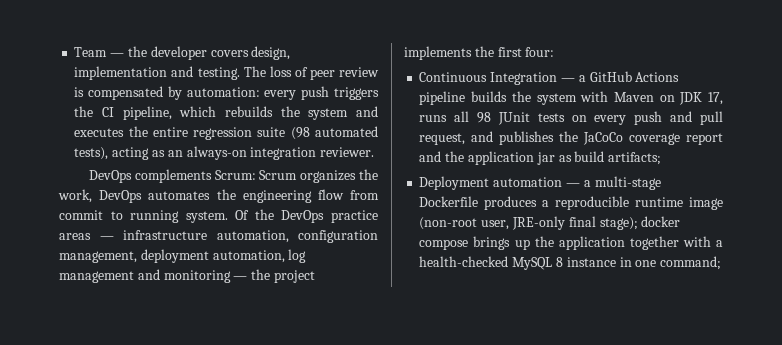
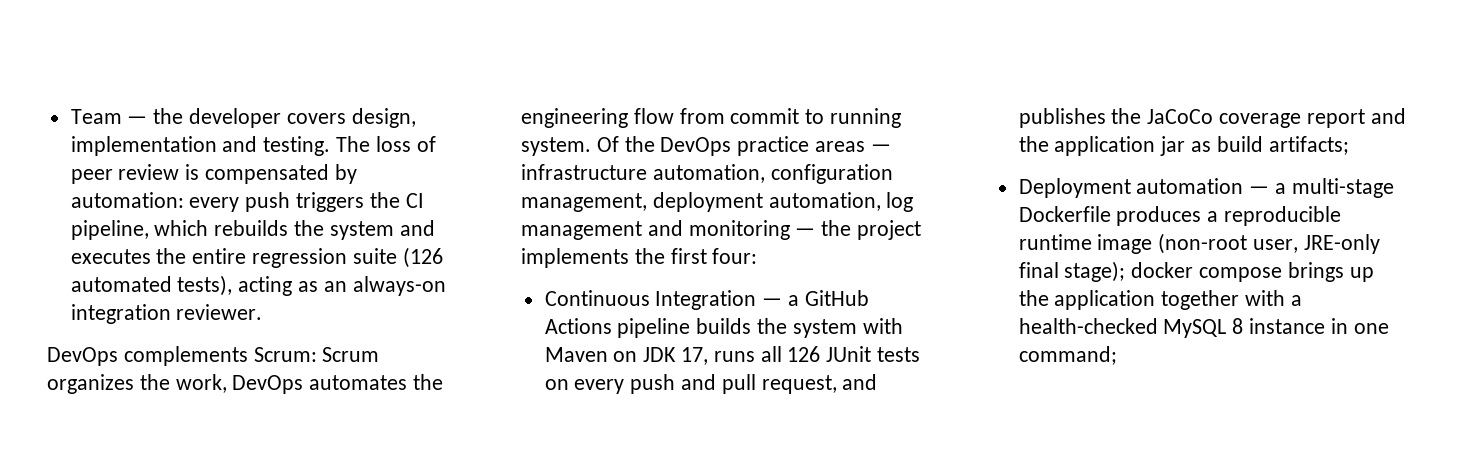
[290,127,310,140] (98 -> [402,247,443,268] (126
[477,112,492,123] 98 -> [787,346,821,362] 126

